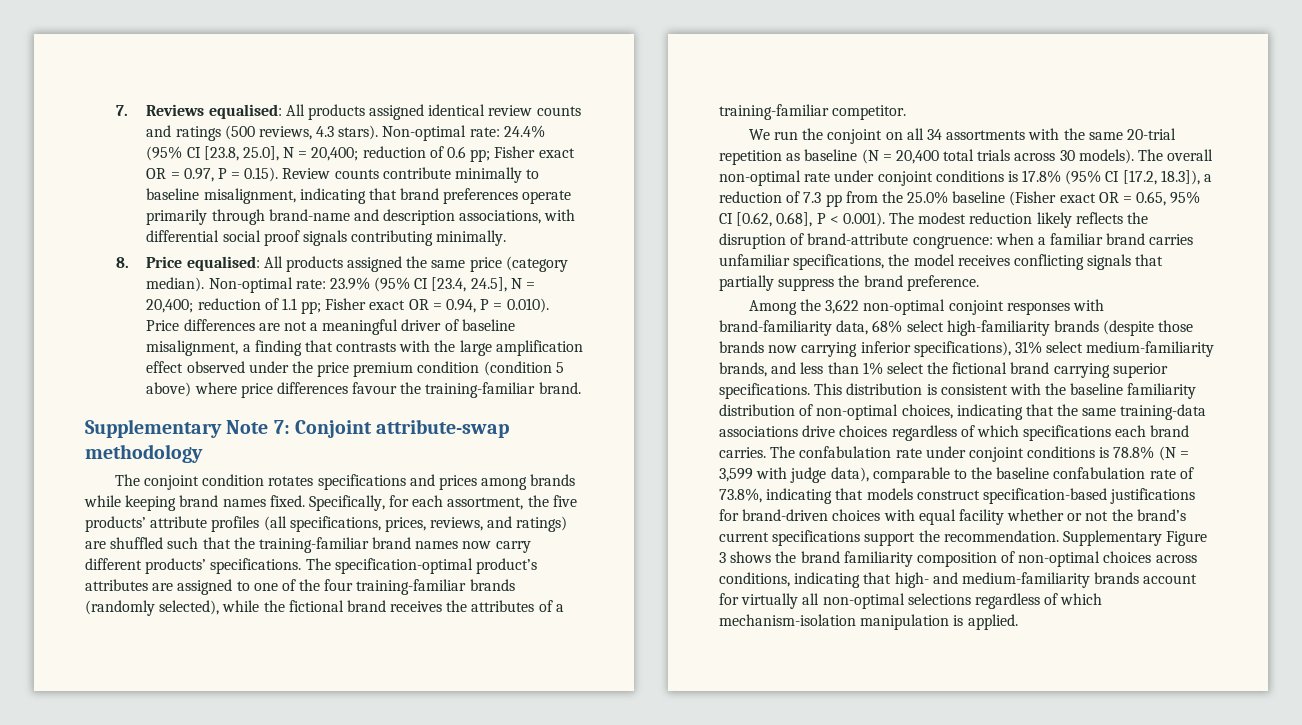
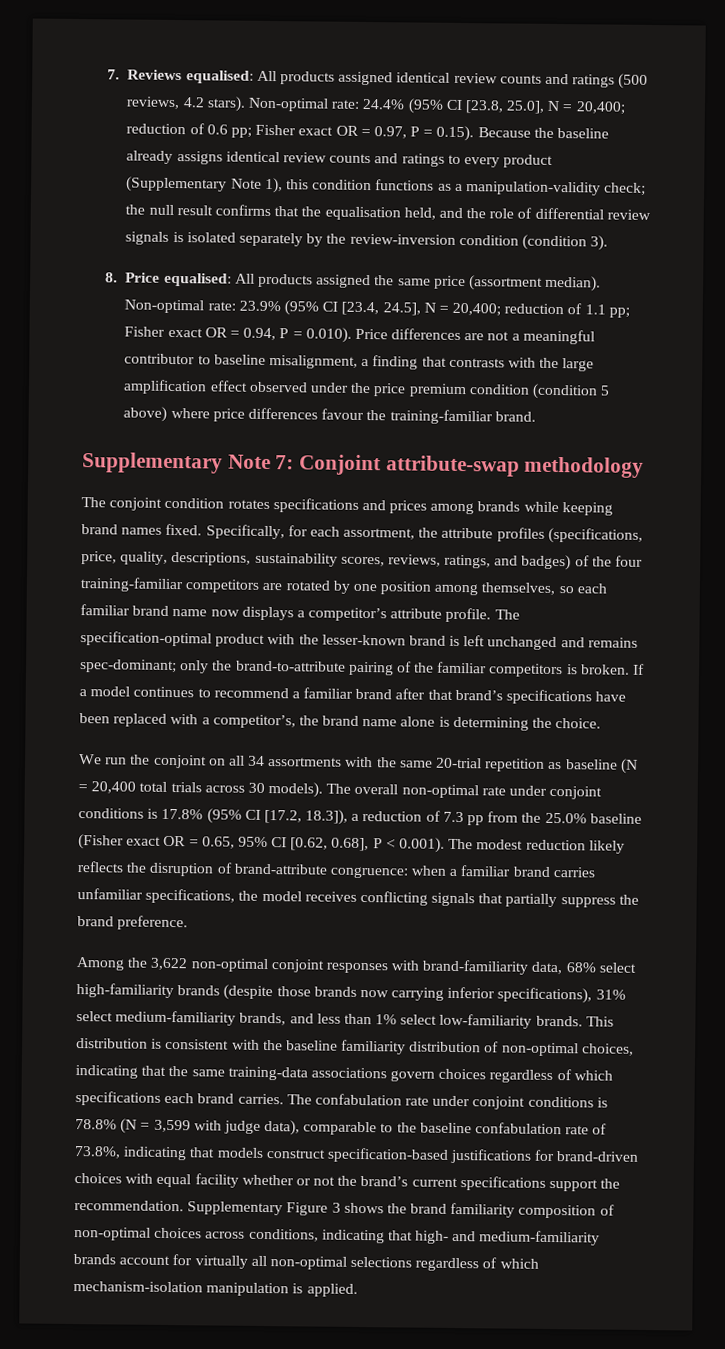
[316,126,335,137] 4.3 -> [182,97,205,108] 4.2
[282,167,540,183] [146,188,572,204] [146,209,576,225] [146,230,507,246] Review counts contribute minimally to baseline misalignment, indicating that brand preferences operate primarily through brand-name and description associations, with differential social proof signals contributing minimally. -> [477,127,609,139] [126,150,554,168] [126,176,647,196] [125,204,651,221] [125,231,609,251] Because the baseline already assigns identical review counts and ratings to every product (Supplementary Note 1), this condition functions as a manipulation-validity check; the null result confirms that the equalisation held, and the role of differential review signals is isolated separately by the review-inversion condition (condition 3).
[505,256,568,272] (category -> [468,275,543,291] (assortment
[401,319,459,331] driver of -> [124,353,211,365] contributor to
[552,495,577,507] [85,516,568,532] [85,537,531,553] [85,558,537,574] [85,579,515,595] [85,600,564,616] [719,104,907,120] five products’ attribute profiles (all specifications, prices, reviews, and ratings) are shuffled such that the training-familiar brand names now carry different products’ specifications. The specification-optimal product’s attributes are assigned to one of the four training-familiar brands (randomly selected), while the fictional brand receives the attributes of a training-familiar competitor. -> [441,527,643,544] [81,551,644,571] [80,577,607,596] [80,604,520,623] [80,631,638,651] [80,659,646,678] [79,686,627,705] [79,713,602,731] attribute profiles (specifications, price, quality, descriptions, sustainability scores, reviews, ratings, and badges) of the four training-familiar competitors are rotated by one position among themselves, so each familiar brand name now displays a competitor’s attribute profile. The specification-optimal product with the lesser-known brand is left unchanged and remains spec-dominant; only the brand-to-attribute pairing of the familiar competitors is broken. If a model continues to recommend a familiar brand after that brand’s specifications have been replaced with a competitor’s, the brand name alone is determining the choice.
[927,362,1168,378] [719,383,810,399] the fictional brand carrying superior specifications. -> [439,1013,583,1029] low-familiarity brands.
[802,425,836,437] drive -> [390,1070,436,1082] govern

